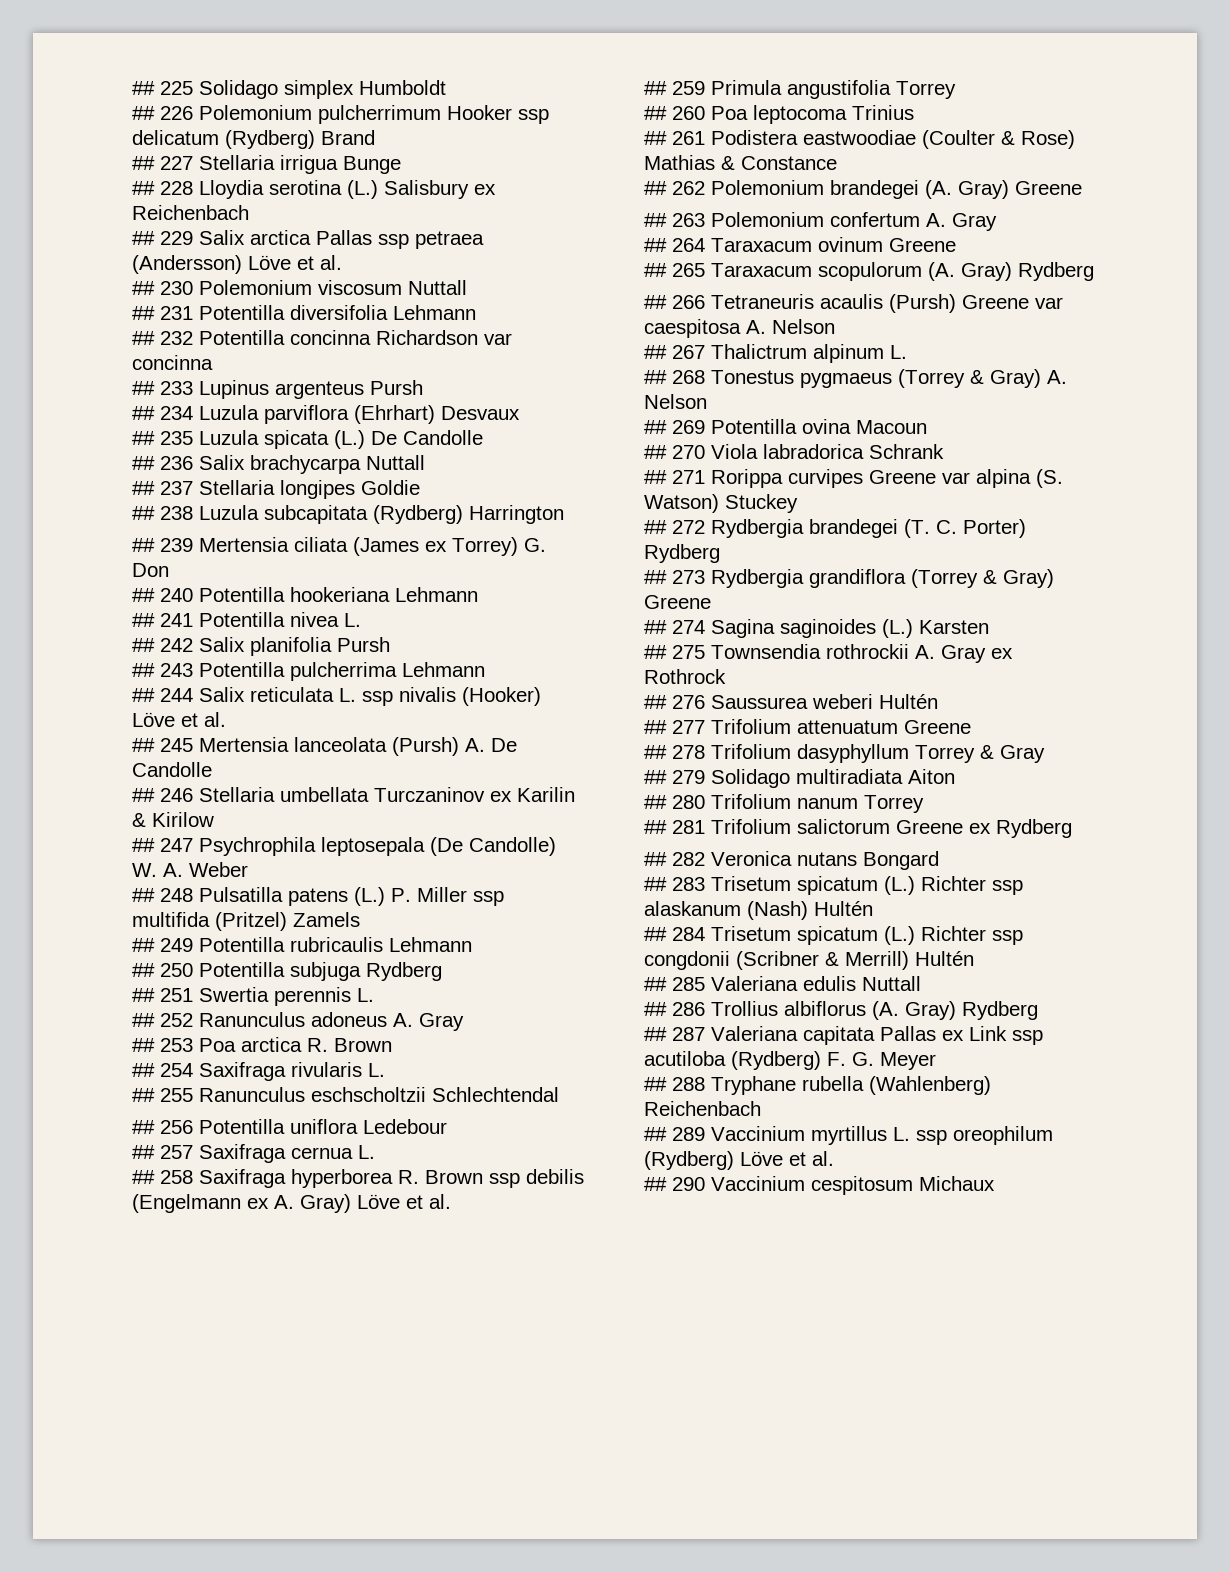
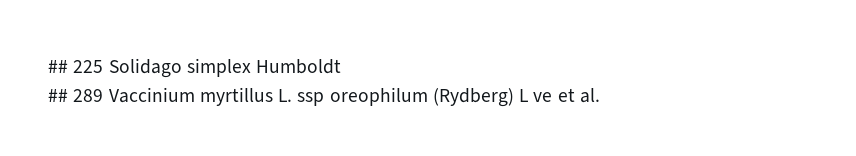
[132,105,549,124] [132,130,375,149] [132,155,401,174] [132,180,496,199] [132,205,249,220] [132,230,484,249] [132,255,342,274] [132,280,467,295] [132,305,476,320] [132,330,512,345] [132,355,213,370] [132,380,423,399] [132,405,520,424] [132,430,483,449] [132,455,425,474] [132,480,420,499] [132,505,564,524] [132,537,546,556] [132,563,169,577] [132,587,478,602] [132,612,361,627] [132,637,390,656] [132,662,485,681] [132,687,541,706] [132,712,226,727] [132,737,517,756] [132,762,212,777] [132,787,575,802] [132,812,214,827] [132,837,556,856] [132,862,248,877] [132,887,504,906] [132,912,360,931] [132,937,472,952] [132,962,442,981] [132,987,374,1006] [132,1012,464,1031] [132,1037,392,1052] [132,1062,385,1081] [132,1087,559,1102] [132,1119,447,1134] [132,1144,375,1163] [132,1169,584,1188] [132,1194,451,1213] [644,80,956,99] [644,105,914,124] [644,130,1075,149] [644,155,837,170] [644,180,1082,199] [644,212,997,231] [644,237,956,252] [644,262,1094,281] [644,294,1063,313] [644,319,835,338] [644,344,907,363] [644,369,1067,388] [644,394,707,409] [644,419,927,434] [644,444,944,459] [644,469,1063,488] [644,494,798,513] [644,519,1026,538] [644,544,720,563] [644,569,1054,588] [644,595,711,609] [644,619,989,638] [644,644,1013,663] [644,669,726,684] [644,694,938,709] [644,719,971,734] [644,744,1045,763] [644,769,955,788] [644,794,924,813] [644,819,1072,838] [644,851,939,870] [644,876,1023,895] [644,901,873,920] [644,926,1023,945] [644,951,974,970] [644,976,921,991] [644,1001,1038,1020] [644,1026,1043,1045] [644,1051,936,1070] [644,1076,991,1095] [644,1101,761,1116] // ## 226 Polemonium pulcherrimum Hooker ssp delicatum (Rydberg) Brand // ## 227 Stellaria irrigua Bunge // ## 228 Lloydia serotina (L.) Salisbury ex Reichenbach // ## 229 Salix arctica Pallas ssp petraea (Andersson) Löve et al. // ## 230 Polemonium viscosum Nuttall // ## 231 Potentilla diversifolia Lehmann // ## 232 Potentilla concinna Richardson var concinna // ## 233 Lupinus argenteus Pursh // ## 234 Luzula parviflora (Ehrhart) Desvaux // ## 235 Luzula spicata (L.) De Candolle // ## 236 Salix brachycarpa Nuttall // ## 237 Stellaria longipes Goldie // ## 238 Luzula subcapitata (Rydberg) Harrington // ## 239 Mertensia ciliata (James ex Torrey) G. Don // ## 240 Potentilla hookeriana Lehmann // ## 241 Potentilla nivea L. // ## 242 Salix planifolia Pursh // ## 243 Potentilla pulcherrima Lehmann // ## 244 Salix reticulata L. ssp nivalis (Hooker) Löve et al. // ## 245 Mertensia lanceolata (Pursh) A. De Candolle // ## 246 Stellaria umbellata Turczaninov ex Karilin & Kirilow // ## 247 Psychrophila leptosepala (De Candolle) W. A. Weber // ## 248 Pulsatilla patens (L.) P. Miller ssp multifida (Pritzel) Zamels // ## 249 Potentilla rubricaulis Lehmann // ## 250 Potentilla subjuga Rydberg // ## 251 Swertia perennis L. // ## 252 Ranunculus adoneus A. Gray // ## 253 Poa arctica R. Brown // ## 254 Saxifraga rivularis L. // ## 255 Ranunculus eschscholtzii Schlechtendal // ## 256 Potentilla uniflora Ledebour // ## 257 Saxifraga cernua L. // ## 258 Saxifraga hyperborea R. Brown ssp debilis (Engelmann ex A. Gray) Löve et al. // ## 259 Primula angustifolia Torrey // ## 260 Poa leptocoma Trinius // ## 261 Podistera eastwoodiae (Coulter & Rose) Mathias & Constance // ## 262 Polemonium brandegei (A. Gray) Greene // ## 263 Polemonium confertum A. Gray // ## 264 Taraxacum ovinum Greene // ## 265 Taraxacum scopulorum (A. Gray) Rydberg // ## 266 Tetraneuris acaulis (Pursh) Greene var caespitosa A. Nelson // ## 267 Thalictrum alpinum L. // ## 268 Tonestus pygmaeus (Torrey & Gray) A. Nelson // ## 269 Potentilla ovina Macoun // ## 270 Viola labradorica Schrank // ## 271 Rorippa curvipes Greene var alpina (S. Watson) Stuckey // ## 272 Rydbergia brandegei (T. C. Porter) Rydberg // ## 273 Rydbergia grandiflora (Torrey & Gray) Greene // ## 274 Sagina saginoides (L.) Karsten // ## 275 Townsendia rothrockii A. Gray ex Rothrock // ## 276 Saussurea weberi Hultén // ## 277 Trifolium attenuatum Greene // ## 278 Trifolium dasyphyllum Torrey & Gray // ## 279 Solidago multiradiata Aiton // ## 280 Trifolium nanum Torrey // ## 281 Trifolium salictorum Greene ex Rydberg // ## 282 Veronica nutans Bongard // ## 283 Trisetum spicatum (L.) Richter ssp alaskanum (Nash) Hultén // ## 284 Trisetum spicatum (L.) Richter ssp congdonii (Scribner & Merrill) Hultén // ## 285 Valeriana edulis Nuttall // ## 286 Trollius albiflorus (A. Gray) Rydberg // ## 287 Valeriana capitata Pallas ex Link ssp acutiloba (Rydberg) F. G. Meyer // ## 288 Tryphane rubella (Wahlenberg) Reichenbach -> (342, 66) none
[740,1151,834,1166] [644,1176,995,1195] Löve et al. // ## 290 Vaccinium cespitosum Michaux -> [519,88,600,103] L ve et al.

